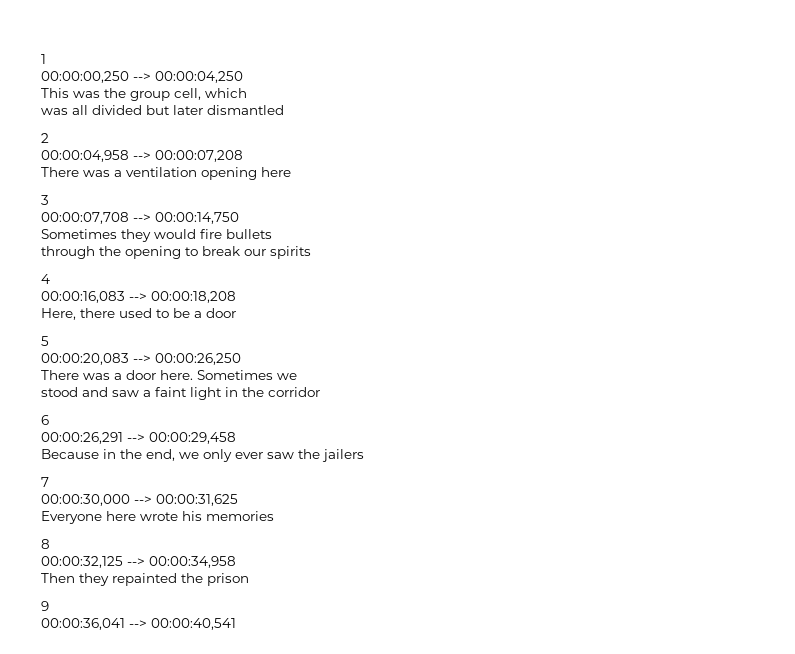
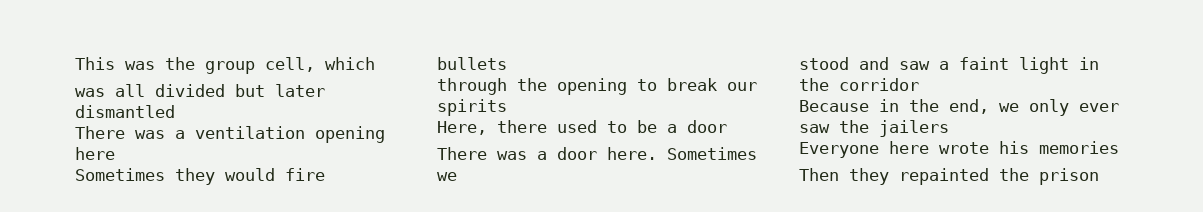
[41,54,46,64] [41,71,243,83] 1 // 00:00:00,250 --> 00:00:04,250 // -> (75, 63) none
[41,133,49,143] [41,150,243,162] // 2 // 00:00:04,958 --> 00:00:07,208 -> (175, 111) none
[41,195,49,205] [41,212,239,224] // 3 // 00:00:07,708 --> 00:00:14,750 -> (115, 153) none
[41,274,50,284] [41,291,236,303] // 4 // 00:00:16,083 --> 00:00:18,208 -> (507, 107) none
[41,336,49,346] [41,353,241,365] // 5 // 00:00:20,083 --> 00:00:26,250 -> (727, 126) none
[41,415,49,425] [41,432,236,444] // 6 // 00:00:26,291 --> 00:00:29,458 -> (919, 84) none
[41,477,49,487] [41,494,238,506] // 7 // 00:00:30,000 --> 00:00:31,625 -> (949, 128) none
[41,539,50,549] [41,556,236,568] // 8 // 00:00:32,125 --> 00:00:34,958 -> (1119, 147) none
[41,601,49,611] [41,618,236,630] // 9 // 00:00:36,041 --> 00:00:40,541 -> (1099, 176) none

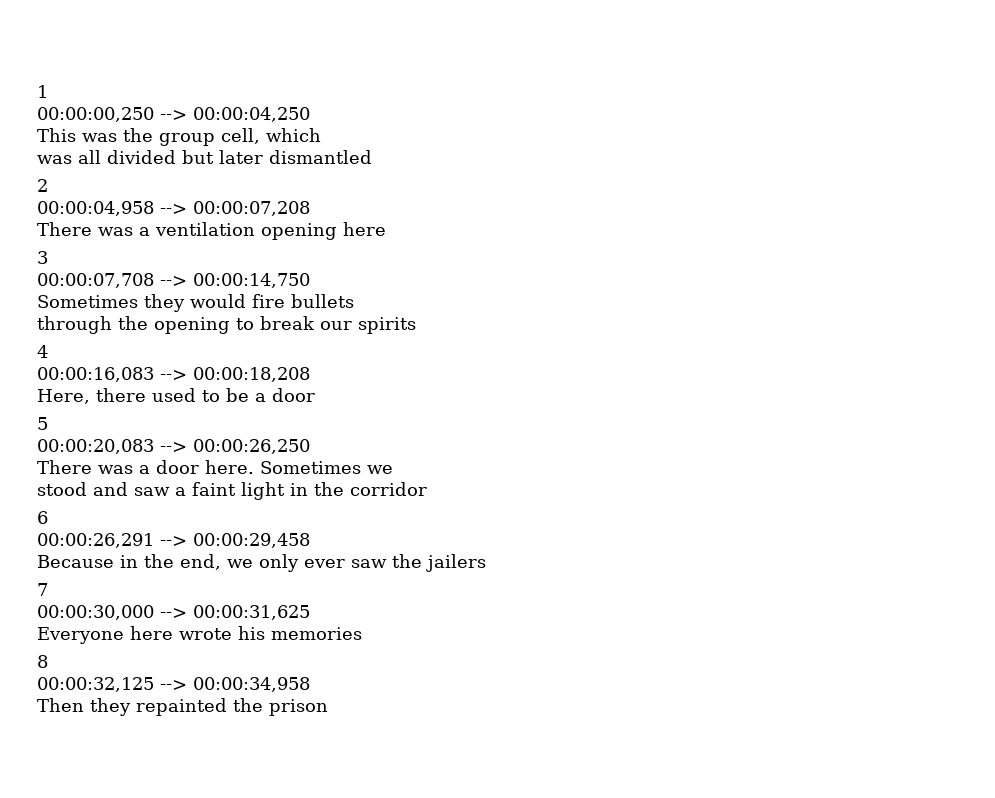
(75, 63) none -> [37,85,48,98] [37,107,310,122] 1 // 00:00:00,250 --> 00:00:04,250 //
(175, 111) none -> [37,179,48,192] [37,201,310,216] // 2 // 00:00:04,958 --> 00:00:07,208
(115, 153) none -> [37,251,48,264] [37,273,310,288] // 3 // 00:00:07,708 --> 00:00:14,750
(507, 107) none -> [37,345,48,358] [37,367,310,382] // 4 // 00:00:16,083 --> 00:00:18,208
(727, 126) none -> [37,417,48,430] [37,439,310,454] // 5 // 00:00:20,083 --> 00:00:26,250
(919, 84) none -> [37,511,48,524] [37,533,310,548] // 6 // 00:00:26,291 --> 00:00:29,458
(949, 128) none -> [37,583,48,596] [37,605,310,620] // 7 // 00:00:30,000 --> 00:00:31,625
(1119, 147) none -> [37,655,48,668] [37,677,310,692] // 8 // 00:00:32,125 --> 00:00:34,958

